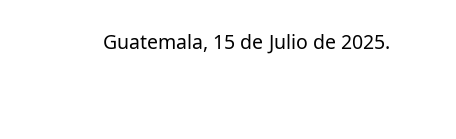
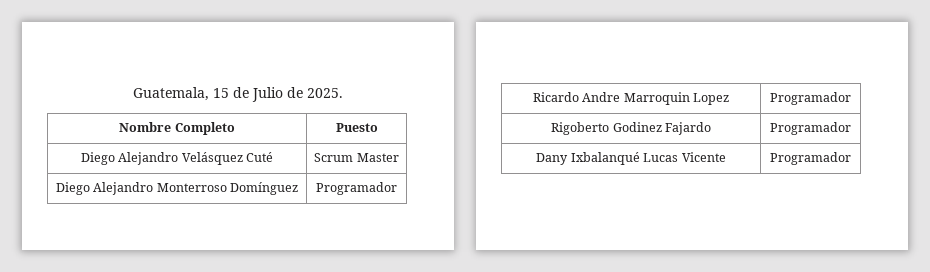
(391, 42) none -> [119,122,235,135] [335,123,378,132] [80,152,274,165] [314,153,399,162] [55,182,299,195] [316,182,397,195] [532,92,730,105] [770,92,851,105] [551,122,711,135] [770,122,851,135] [536,152,726,165] [770,152,851,165] // Nombre Completo | Puesto // Diego Alejandro Velásquez Cuté | Scrum Master // Diego Alejandro Monterroso Domínguez | Programador // Ricardo Andre Marroquin Lopez | Programador // Rigoberto Godinez Fajardo | Programador // Dany Ixbalanqué Lucas Vicente | Programador

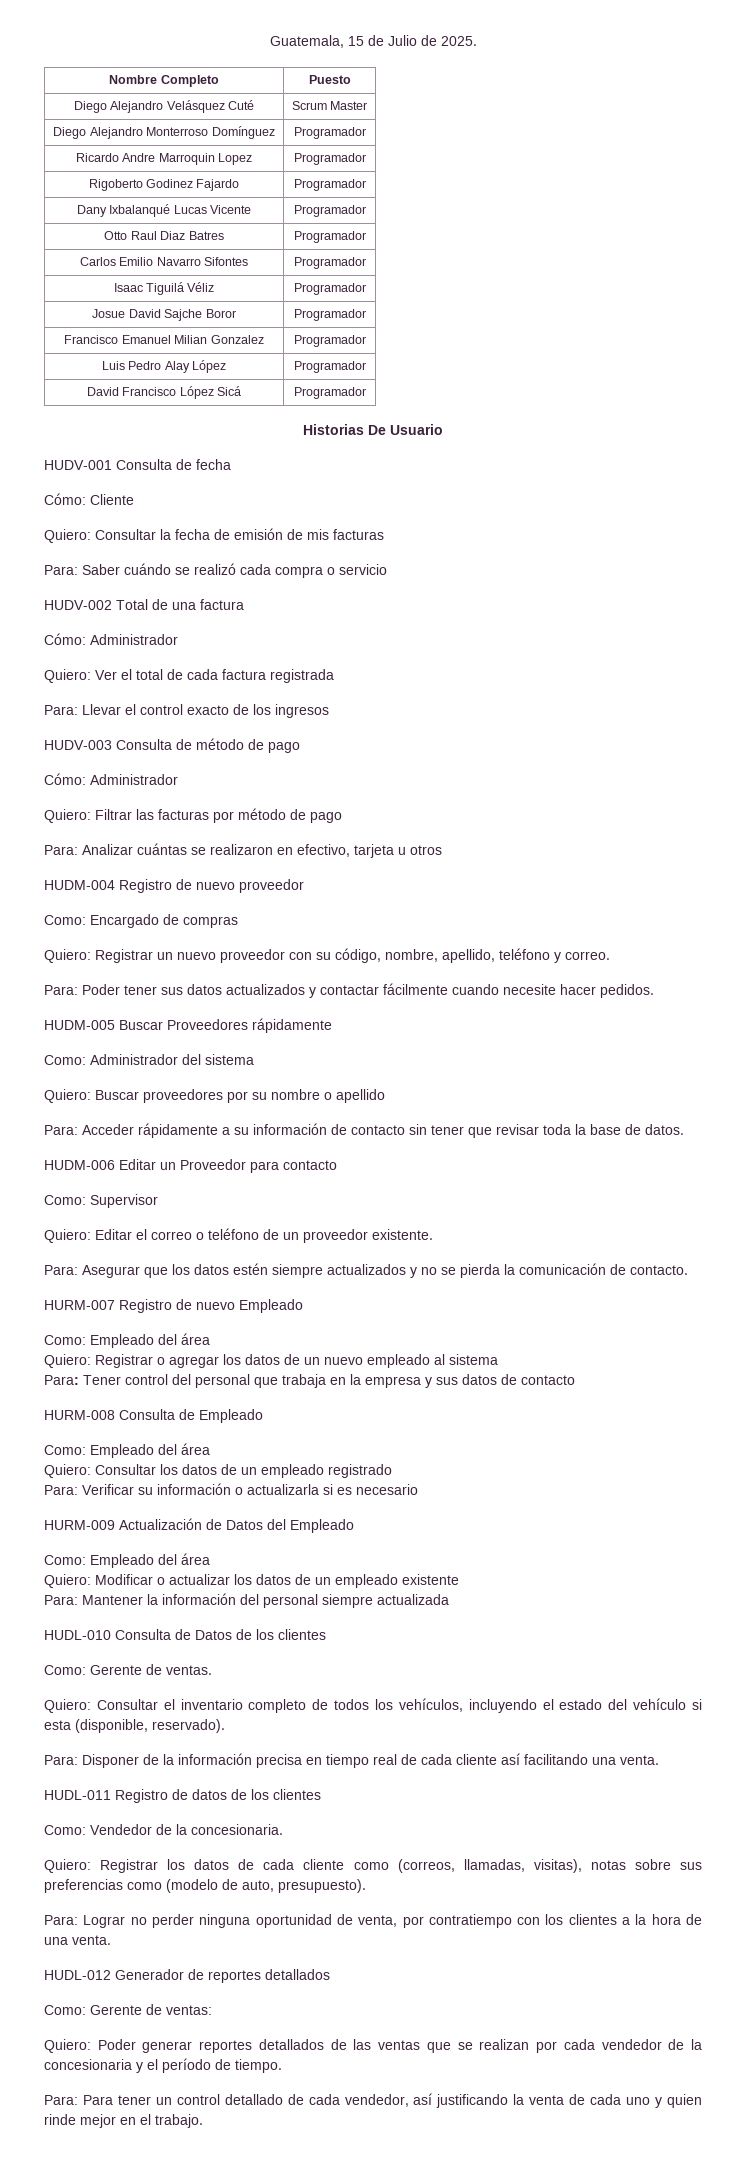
(851, 158) none -> [104,231,224,240] [293,231,366,243] [79,257,249,266] [293,257,366,269] [113,282,215,295] [293,283,366,295] [92,309,236,321] [293,309,366,321] [64,335,264,344] [293,335,366,347] [101,360,227,373] [293,361,366,373] [86,386,242,399] [293,387,366,399] [303,424,443,435] [44,459,231,470] [44,493,134,505] [44,528,384,543] [44,563,387,578] [44,599,244,610] [44,633,178,645] [44,669,334,683] [44,704,329,718] [44,738,300,753] [44,773,178,785] [44,808,342,823] [44,843,442,858] [44,879,304,893] [44,914,238,928] [44,948,610,963] [44,983,654,998] [44,1018,332,1033] [44,1054,254,1065] [44,1089,385,1103] [44,1123,684,1138] [44,1159,337,1173] [44,1194,158,1208] [44,1228,433,1243] [44,1263,688,1278] [44,1299,303,1313] [44,1333,210,1348] [44,1354,498,1368] [44,1374,575,1388] [44,1409,263,1423] [44,1443,210,1458] [44,1464,392,1478] [44,1483,418,1495] [44,1518,354,1533] [44,1553,210,1568] [44,1574,459,1588] [44,1593,449,1608] [44,1629,326,1640] [44,1664,212,1675] [44,1698,702,1713] [44,1719,225,1733] [44,1753,659,1768] [44,1789,321,1803] [44,1824,283,1835] [44,1859,703,1873] [44,1879,366,1893] [44,1914,702,1928] [44,1935,111,1945] [44,1969,330,1983] [44,2004,212,2015] [44,2039,703,2053] [44,2058,282,2073] [44,2093,703,2108] [44,2114,203,2128] // Otto Raul Diaz Batres | Programador // Carlos Emilio Navarro Sifontes | Programador // Isaac Tiguilá Véliz | Programador // Josue David Sajche Boror | Programador // Francisco Emanuel Milian Gonzalez | Programador // Luis Pedro Alay López | Programador // David Francisco López Sicá | Programador // Historias De Usuario // HUDV-001 Consulta de fecha // Cómo: Cliente // Quiero: Consultar la fecha de emisión de mis facturas // Para: Saber cuándo se realizó cada compra o servicio // HUDV-002 Total de una factura // Cómo: Administrador // Quiero: Ver el total de cada factura registrada // Para: Llevar el control exacto de los ingresos // HUDV-003 Consulta de método de pago // Cómo: Administrador // Quiero: Filtrar las facturas por método de pago // Para: Analizar cuántas se realizaron en efectivo, tarjeta u otros // HUDM-004 Registro de nuevo proveedor // Como: Encargado de compras // Quiero: Registrar un nuevo proveedor con su código, nombre, apellido, teléfono y correo. // Para: Poder tener sus datos actualizados y contactar fácilmente cuando necesite hacer pedidos. // HUDM-005 Buscar Proveedores rápidamente // Como: Administrador del sistema // Quiero: Buscar proveedores por su nombre o apellido // Para: Acceder rápidamente a su información de contacto sin tener que revisar toda la base de datos. // HUDM-006 Editar un Proveedor para contacto // Como: Supervisor // Quiero: Editar el correo o teléfono de un proveedor existente. // Para: Asegurar que los datos estén siempre actualizados y no se pierda la comunicación de contacto. // HURM-007 Registro de nuevo Empleado // Como: Empleado del área // Quiero: Registrar o agregar los datos de un nuevo empleado al sistema // Para: Tener control del personal que trabaja en la empresa y sus datos de contacto // HURM-008 Consulta de Empleado // Como: Empleado del área // Quiero: Consultar los datos de un empleado registrado // Para: Verificar su información o actualizarla si es necesario // HURM-009 Actualización de Datos del Empleado // Como: Empleado del área // Quiero: Modificar o actualizar los datos de un empleado existente // Para: Mantener la información del personal siempre actualizada // HUDL-010 Consulta de Datos de los clientes // Como: Gerente de ventas. // Quiero: Consultar el inventario completo de todos los vehículos, incluyendo el estado del vehículo si esta (disponible, reservado). // Para: Disponer de la información precisa en tiempo real de cada cliente así facilitando una venta. // HUDL-011 Registro de datos de los clientes // Como: Vendedor de la concesionaria. // Quiero: Registrar los datos de cada cliente como (correos, llamadas, visitas), notas sobre sus preferencias como (modelo de auto, presupuesto). // Para: Lograr no perder ninguna oportunidad de venta, por contratiempo con los clientes a la hora de una venta. // HUDL-012 Generador de reportes detallados // Como: Gerente de ventas: // Quiero: Poder generar reportes detallados de las ventas que se realizan por cada vendedor de la concesionaria y el período de tiempo. // Para: Para tener un control detallado de cada vendedor, así justificando la venta de cada uno y quien rinde mejor en el trabajo.

